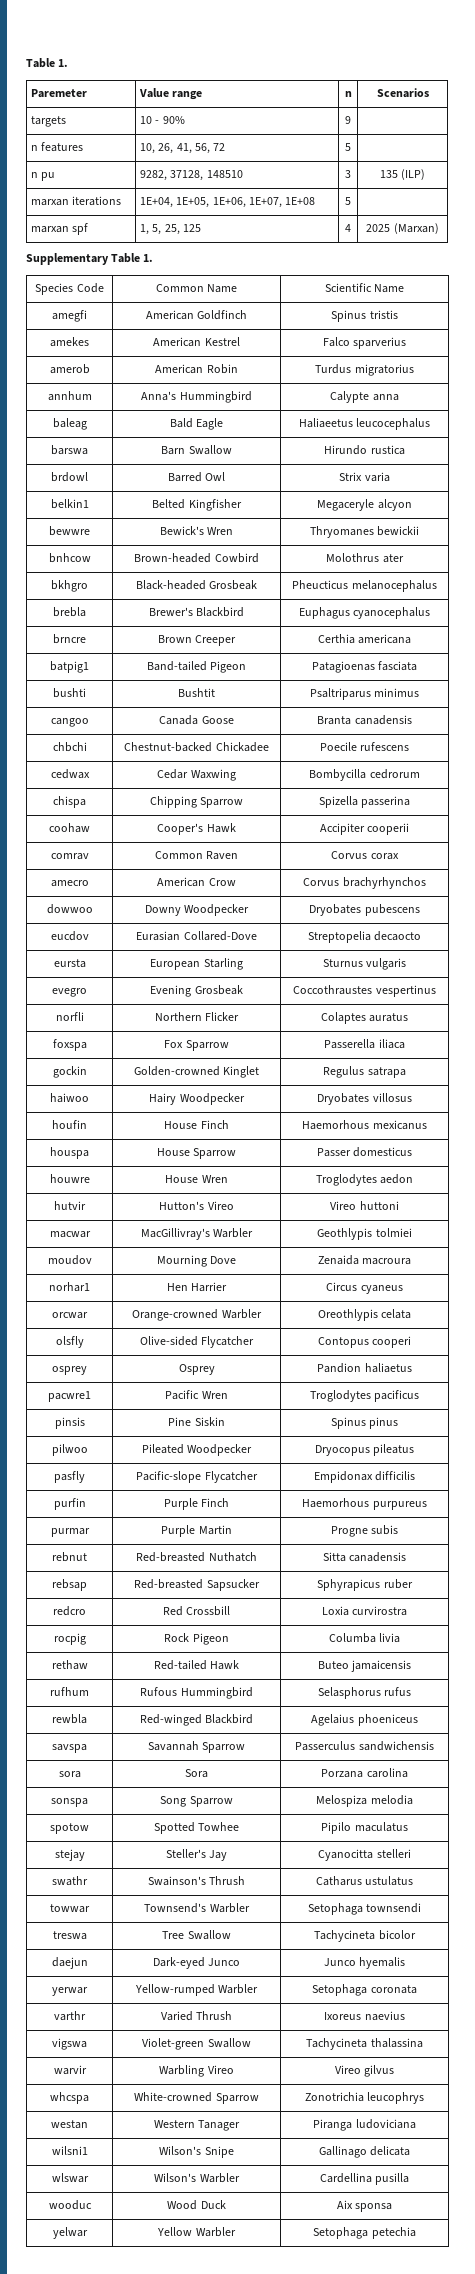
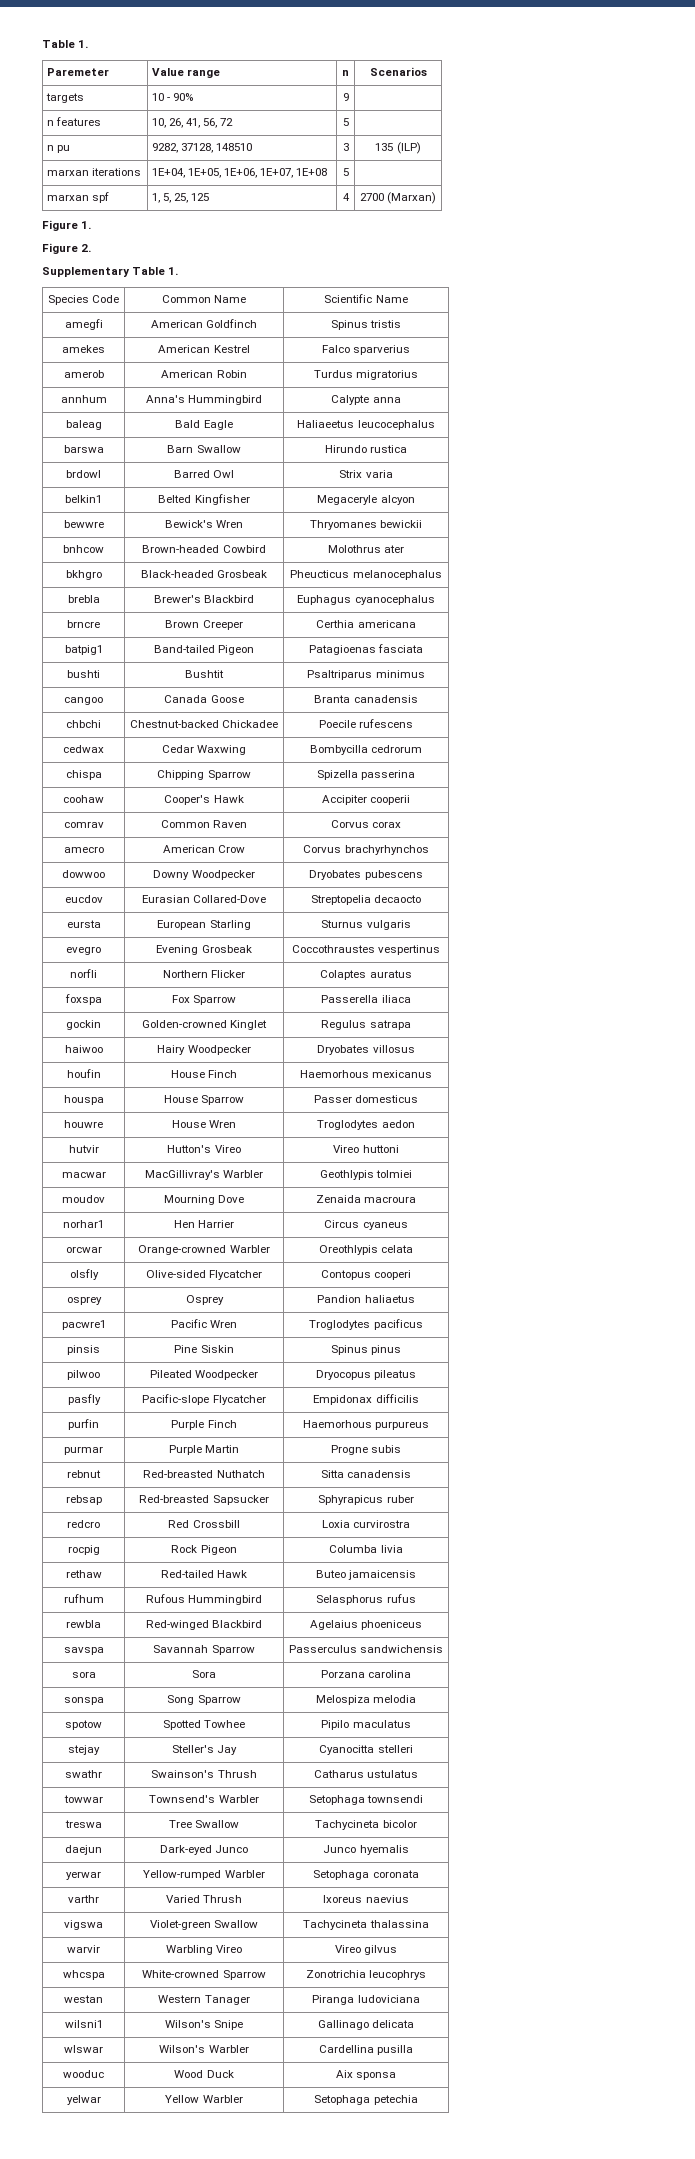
[366,224,391,232] 2025 -> [359,193,384,201] 2700
(439, 228) none -> [42,220,92,231] [42,243,92,254] // Figure 1. // Figure 2.

